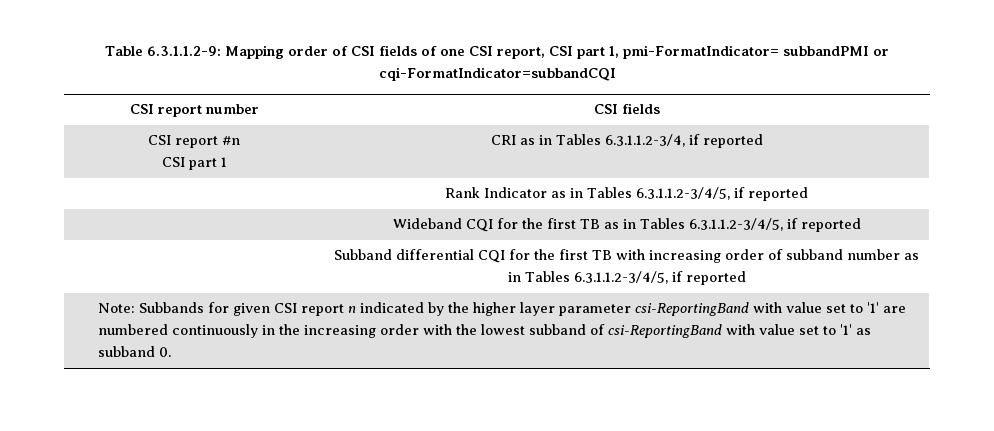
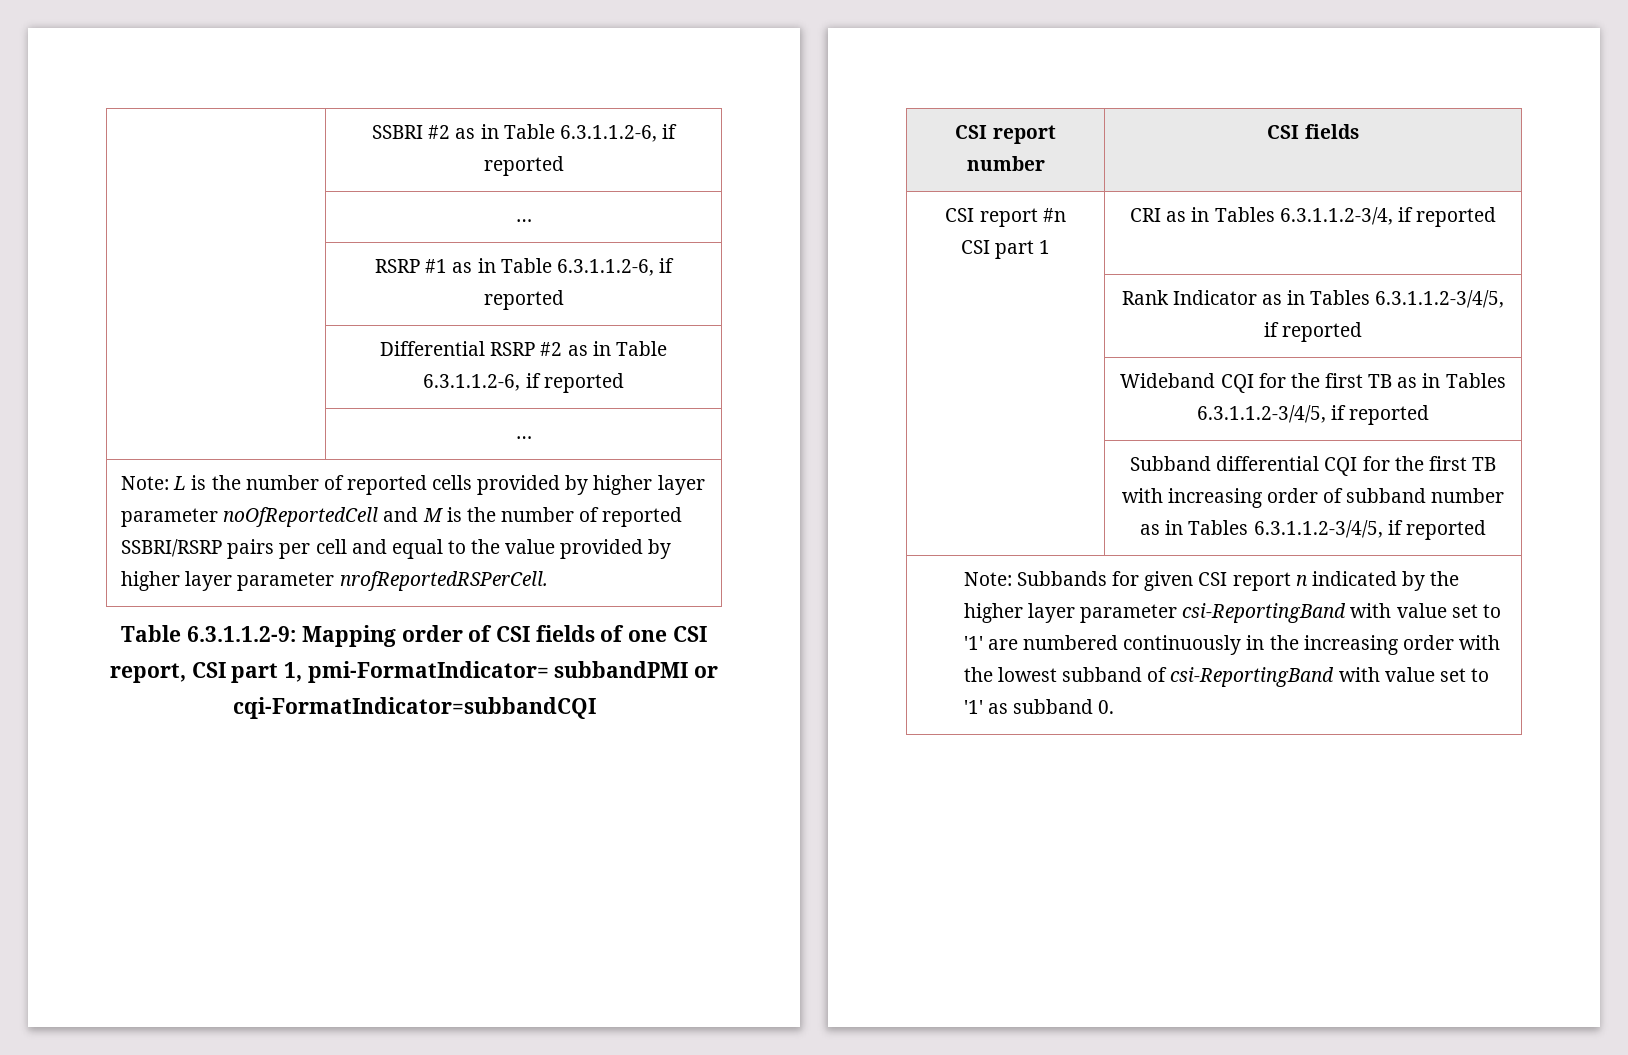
(105, 51) none -> [372,124,677,142] [483,156,564,176] [515,219,532,222] [375,258,674,276] [483,290,564,310] [380,341,667,356] [423,373,624,393] [515,436,532,439] [121,475,705,495] [121,507,683,527] [121,539,672,559] [121,571,548,591] | SSBRI #2 as in Table 6.3.1.1.2-6, if reported // | … // | RSRP #1 as in Table 6.3.1.1.2-6, if reported // | Differential RSRP #2 as in Table 6.3.1.1.2-6, if reported // | … // Note: L is the number of reported cells provided by higher layer parameter noOfReportedCell and M is the number of reported SSBRI/RSRP pairs per cell and equal to the value provided by higher layer parameter nrofReportedRSPerCell. //

